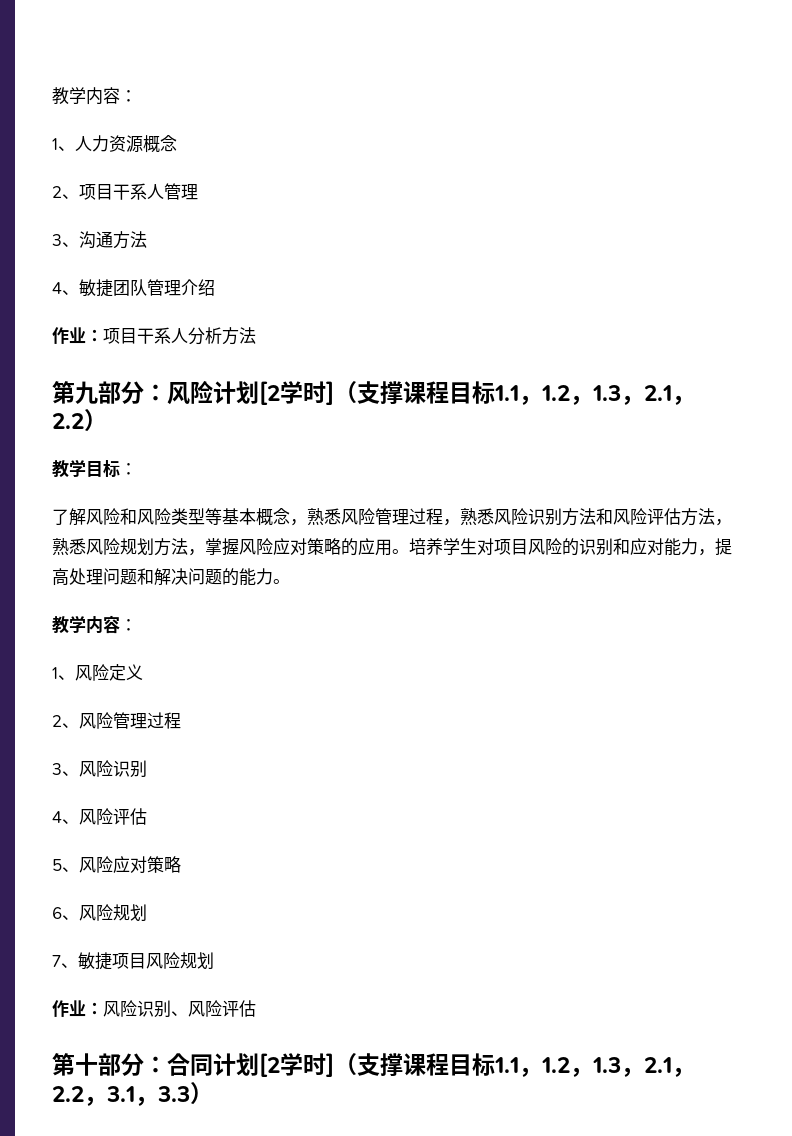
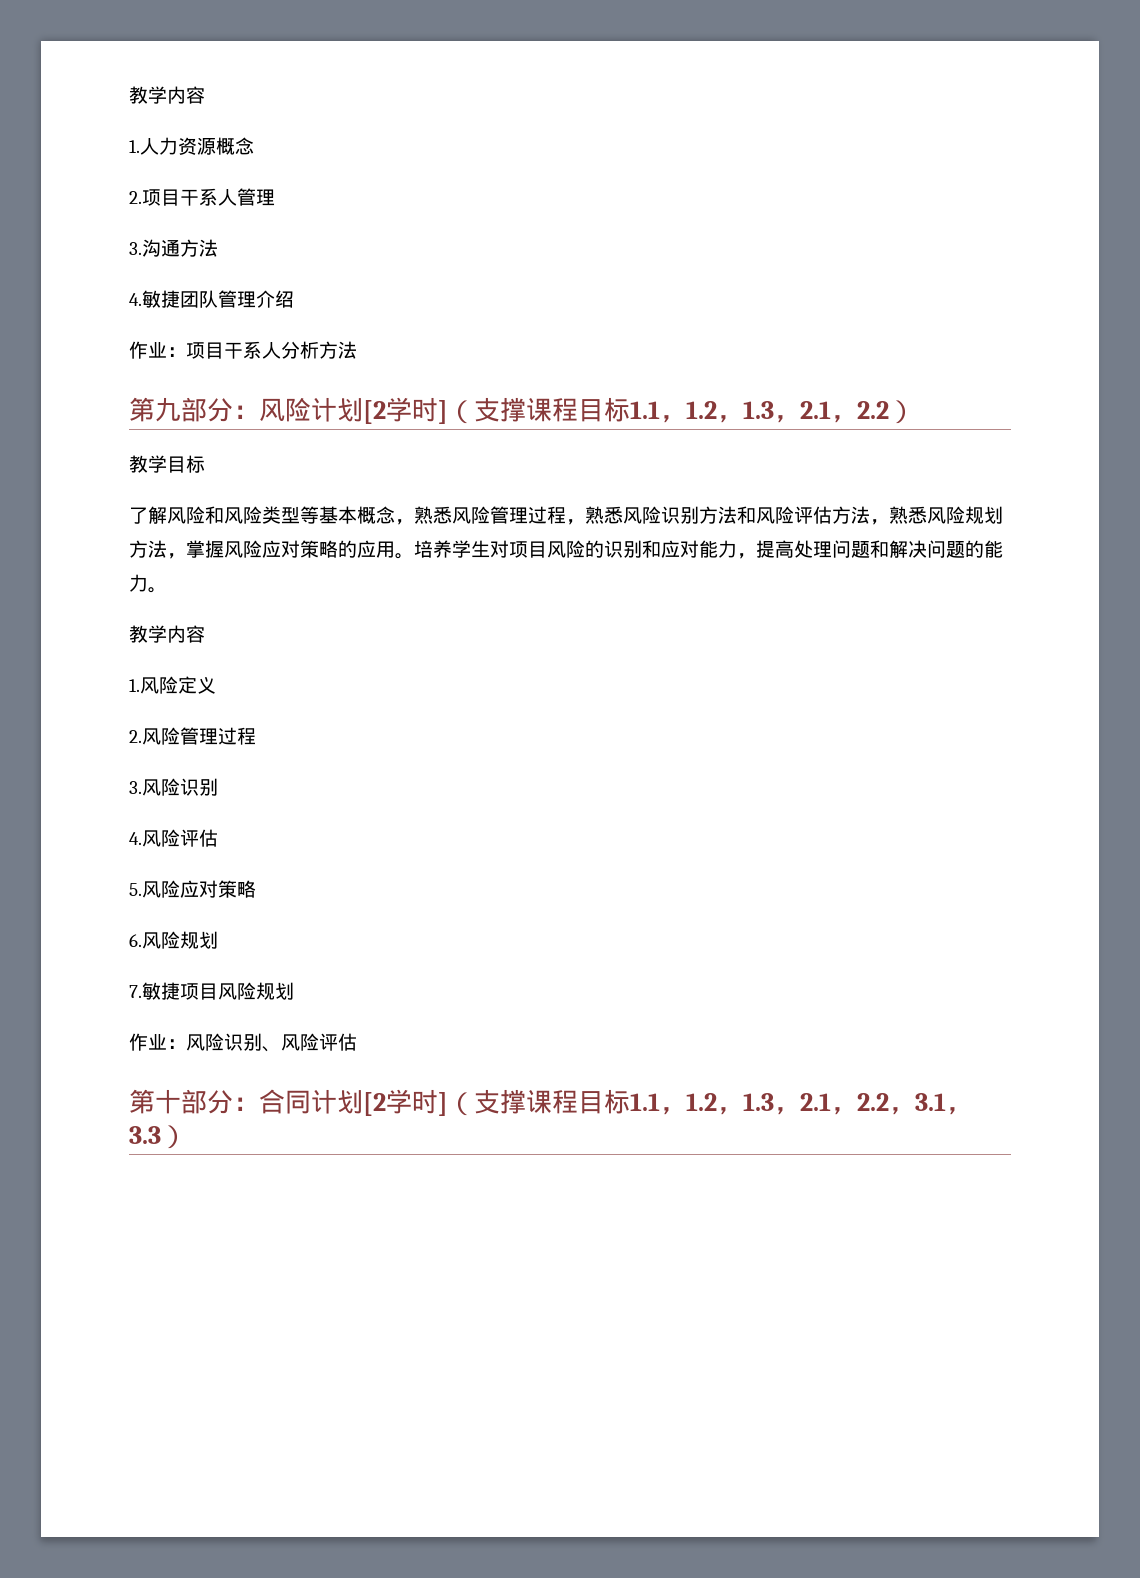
[52,87,137,105] [52,138,75,151] 教学内容： // 1、 -> [129,86,205,104] [129,140,140,153] 教学内容 // 1.
[52,186,79,199] 2、 -> [129,191,142,204] 2.
[52,234,79,247] 3、 -> [129,242,142,255] 3.
[52,282,79,295] 4、 -> [129,293,142,306] 4.
[120,463,137,475] ： -> (205, 464) none
[120,619,137,631] [52,667,75,680] ： // 1、 -> [129,679,140,692] // 1.
[52,715,79,728] 2、 -> [129,730,142,743] 2.
[52,763,79,776] 3、 -> [129,781,142,794] 3.
[52,808,147,825] [52,859,79,872] 4、风险评估 // 5、 -> [129,829,218,847] [129,883,142,896] 4.风险评估 // 5.
[52,904,147,921] [52,955,78,968] 6、风险规划 // 7、 -> [129,931,218,949] [129,985,142,998] 6.风险规划 // 7.

